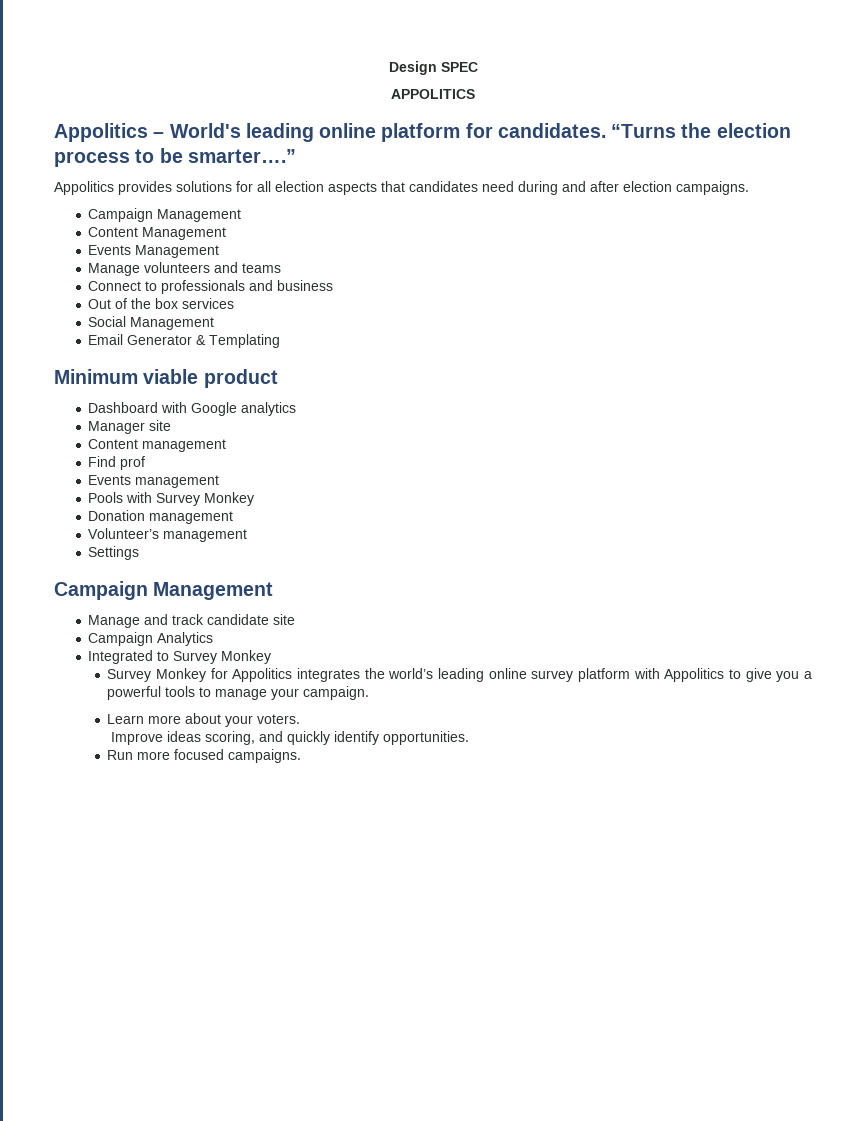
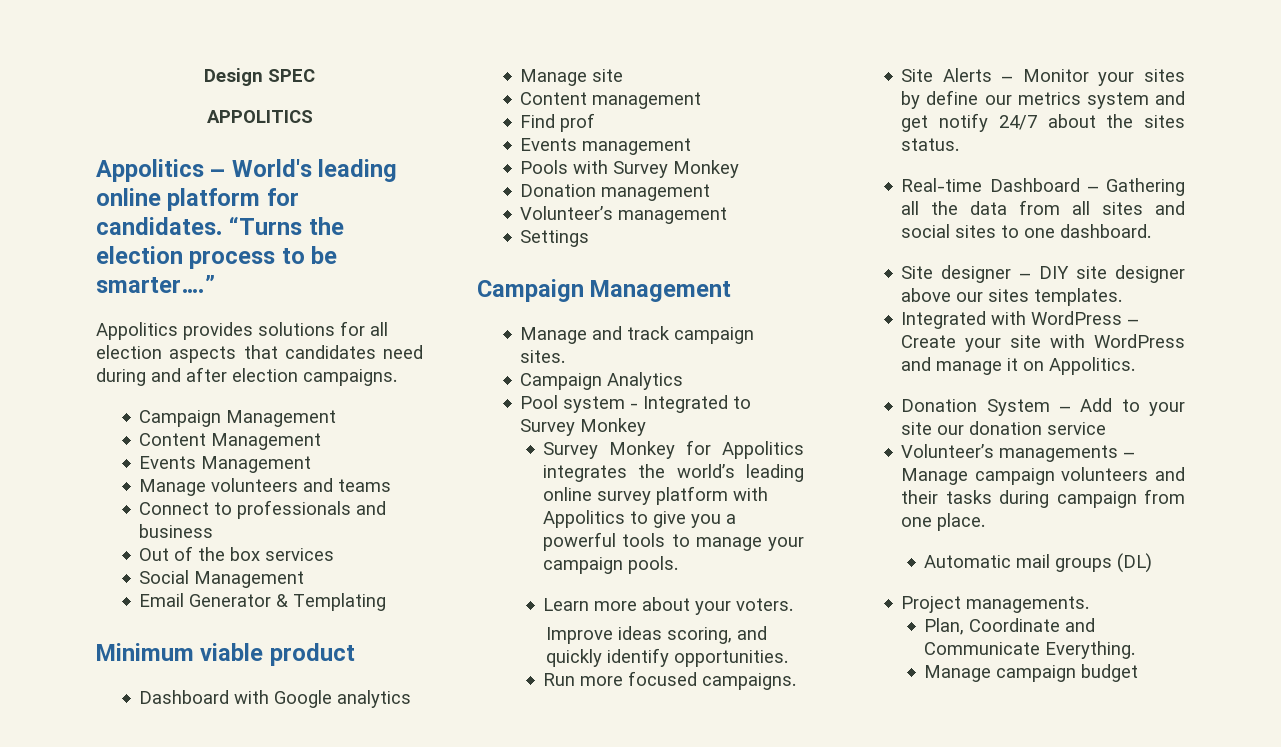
[88,421,146,434] Manager -> [520,69,588,86] Manage
[207,614,296,625] candidate site -> [674,327,755,344] [520,350,566,363] campaign sites.
(214, 639) none -> [520,395,639,413] Pool system -
[303,686,370,700] campaign. -> [543,556,679,574] campaign pools.
(302, 756) none -> [901,68,1185,86] [901,90,1185,109] [901,113,1185,132] [901,138,960,151] [901,178,1185,196] [901,200,1185,215] [901,224,1152,238] [901,265,1185,283] [901,288,1123,306] [901,311,1140,329] [901,334,1185,352] [901,357,1136,375] [901,398,1185,416] [901,421,1107,435] [901,444,1136,462] [901,467,1185,485] [901,489,1185,508] [901,513,986,531] [924,553,1153,573] [901,596,1090,613] [924,618,1096,635] [924,641,1136,659] [924,664,1139,682] // Site Alerts – Monitor your sites by define our metrics system and get notify 24/7 about the sites status. // Real-time Dashboard – Gathering all the data from all sites and social sites to one dashboard. // Site designer – DIY site designer above our sites templates. // Integrated with WordPress – Create your site with WordPress and manage it on Appolitics. // Donation System – Add to your site our donation service // Volunteer’s managements – Manage campaign volunteers and their tasks during campaign from one place. // Automatic mail groups (DL) // Project managements. // Plan, Coordinate and Communicate Everything. // Manage campaign budget

